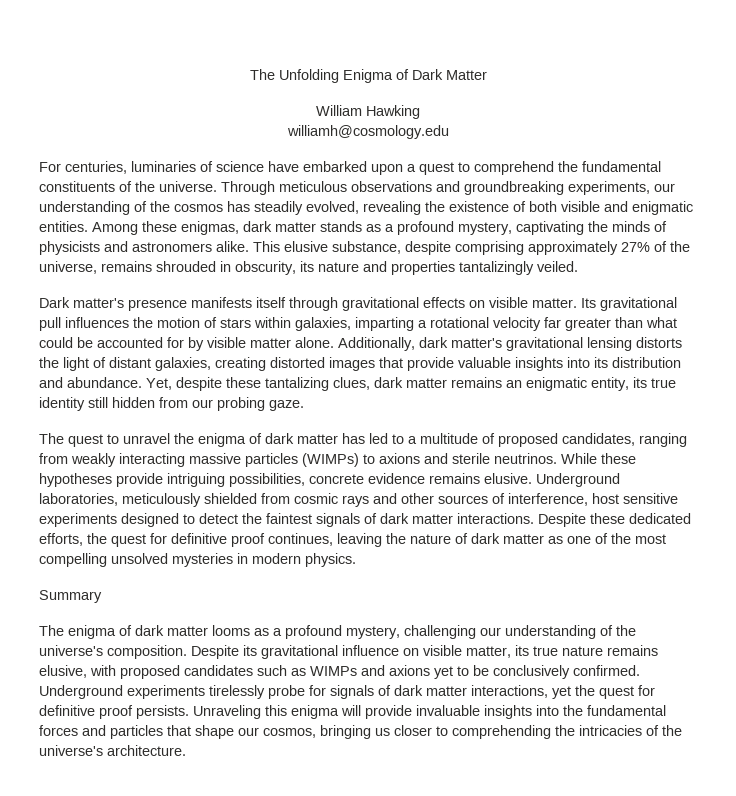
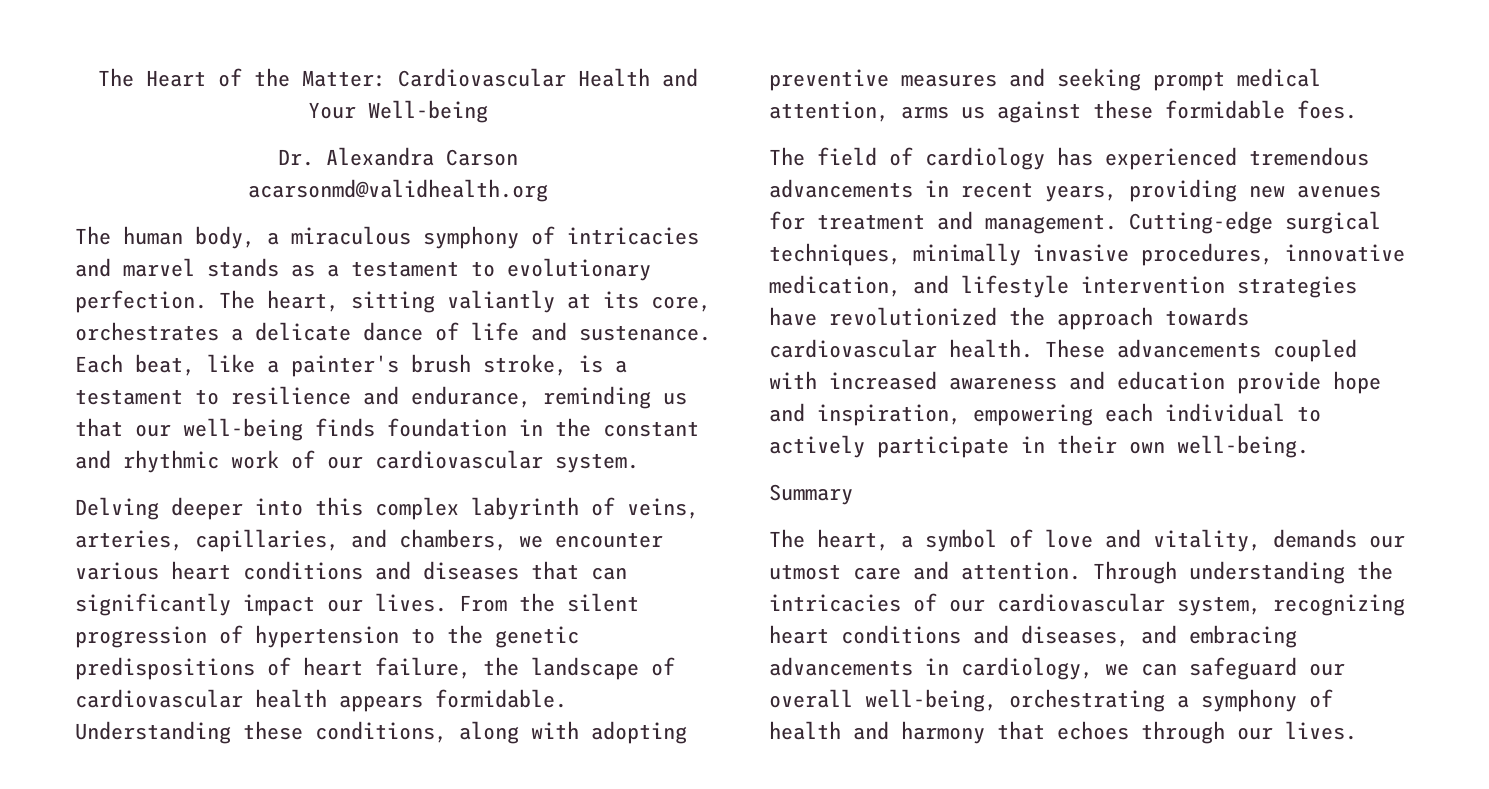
[249,69,487,83] [316,105,420,119] [286,125,449,139] [39,161,661,175] [39,181,675,195] [39,201,693,215] [39,221,667,235] [39,241,690,255] [39,261,578,275] [39,297,677,311] [39,317,677,331] [39,337,682,351] [39,357,681,371] [39,377,676,391] [39,397,304,411] [39,433,687,447] [39,453,636,467] [39,473,620,487] [39,493,678,507] [39,513,691,527] [39,533,666,547] [39,553,356,567] [39,590,102,603] [39,625,636,639] [39,645,658,659] [39,665,640,679] [39,685,655,699] [39,705,666,719] [39,725,682,739] [39,745,186,756] The Unfolding Enigma of Dark Matter // William Hawking // williamh@cosmology.edu // For centuries, luminaries of science have embarked upon a quest to comprehend the fundamental constituents of the universe. Through meticulous observations and groundbreaking experiments, our understanding of the cosmos has steadily evolved, revealing the existence of both visible and enigmatic entities. Among these enigmas, dark matter stands as a profound mystery, captivating the minds of physicists and astronomers alike. This elusive substance, despite comprising approximately 27% of the universe, remains shrouded in obscurity, its nature and properties tantalizingly veiled. // Dark matter's presence manifests itself through gravitational effects on visible matter. Its gravitational pull influences the motion of stars within galaxies, imparting a rotational velocity far greater than what could be accounted for by visible matter alone. Additionally, dark matter's gravitational lensing distorts the light of distant galaxies, creating distorted images that provide valuable insights into its distribution and abundance. Yet, despite these tantalizing clues, dark matter remains an enigmatic entity, its true identity still hidden from our probing gaze. // The quest to unravel the enigma of dark matter has led to a multitude of proposed candidates, ranging from weakly interacting massive particles (WIMPs) to axions and sterile neutrinos. While these hypotheses provide intriguing possibilities, concrete evidence remains elusive. Underground laboratories, meticulously shielded from cosmic rays and other sources of interference, host sensitive experiments designed to detect the faintest signals of dark matter interactions. Despite these dedicated efforts, the quest for definitive proof continues, leaving the nature of dark matter as one of the most compelling unsolved mysteries in modern physics. // Summary // The enigma of dark matter looms as a profound mystery, challenging our understanding of the universe's composition. Despite its gravitational influence on visible matter, its true nature remains elusive, with proposed candidates such as WIMPs and axions yet to be conclusively confirmed. Underground experiments tirelessly probe for signals of dark matter interactions, yet the quest for definitive proof persists. Unraveling this enigma will provide invaluable insights into the fundamental forces and particles that shape our cosmos, bringing us closer to comprehending the intricacies of the universe's architecture. -> [97,68,698,87] [307,100,488,123] [277,147,518,166] [247,179,548,202] [75,226,699,249] [75,258,651,281] [75,290,711,313] [75,322,711,341] [75,354,627,377] [75,386,687,409] [75,418,699,441] [75,450,639,473] [75,497,699,520] [75,529,663,552] [75,561,627,580] [75,593,639,616] [75,625,579,648] [75,657,675,680] [75,689,567,712] [75,721,687,744] [769,68,1321,91] [769,100,1357,123] [769,147,1369,170] [769,179,1381,202] [769,211,1381,234] [769,243,1405,266] [769,275,1357,298] [769,307,1249,330] [769,339,1357,362] [769,371,1381,394] [769,403,1321,426] [769,435,1309,458] [769,484,853,505] [769,529,1405,552] [769,561,1393,584] [769,593,1405,616] [769,625,1297,648] [769,657,1345,680] [769,689,1333,712] [769,721,1357,744] The Heart of the Matter: Cardiovascular Health and Your Well-being // Dr. Alexandra Carson // acarsonmd@validhealth.org // The human body, a miraculous symphony of intricacies and marvel stands as a testament to evolutionary perfection. The heart, sitting valiantly at its core, orchestrates a delicate dance of life and sustenance. Each beat, like a painter's brush stroke, is a testament to resilience and endurance, reminding us that our well-being finds foundation in the constant and rhythmic work of our cardiovascular system. // Delving deeper into this complex labyrinth of veins, arteries, capillaries, and chambers, we encounter various heart conditions and diseases that can significantly impact our lives. From the silent progression of hypertension to the genetic predispositions of heart failure, the landscape of cardiovascular health appears formidable. Understanding these conditions, along with adopting preventive measures and seeking prompt medical attention, arms us against these formidable foes. // The field of cardiology has experienced tremendous advancements in recent years, providing new avenues for treatment and management. Cutting-edge surgical techniques, minimally invasive procedures, innovative medication, and lifestyle intervention strategies have revolutionized the approach towards cardiovascular health. These advancements coupled with increased awareness and education provide hope and inspiration, empowering each individual to actively participate in their own well-being. // Summary // The heart, a symbol of love and vitality, demands our utmost care and attention. Through understanding the intricacies of our cardiovascular system, recognizing heart conditions and diseases, and embracing advancements in cardiology, we can safeguard our overall well-being, orchestrating a symphony of health and harmony that echoes through our lives.

